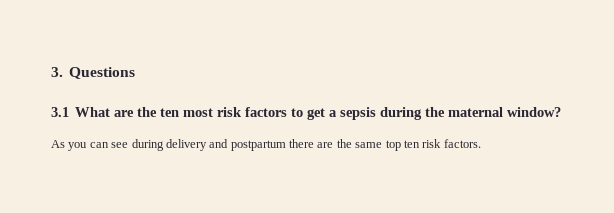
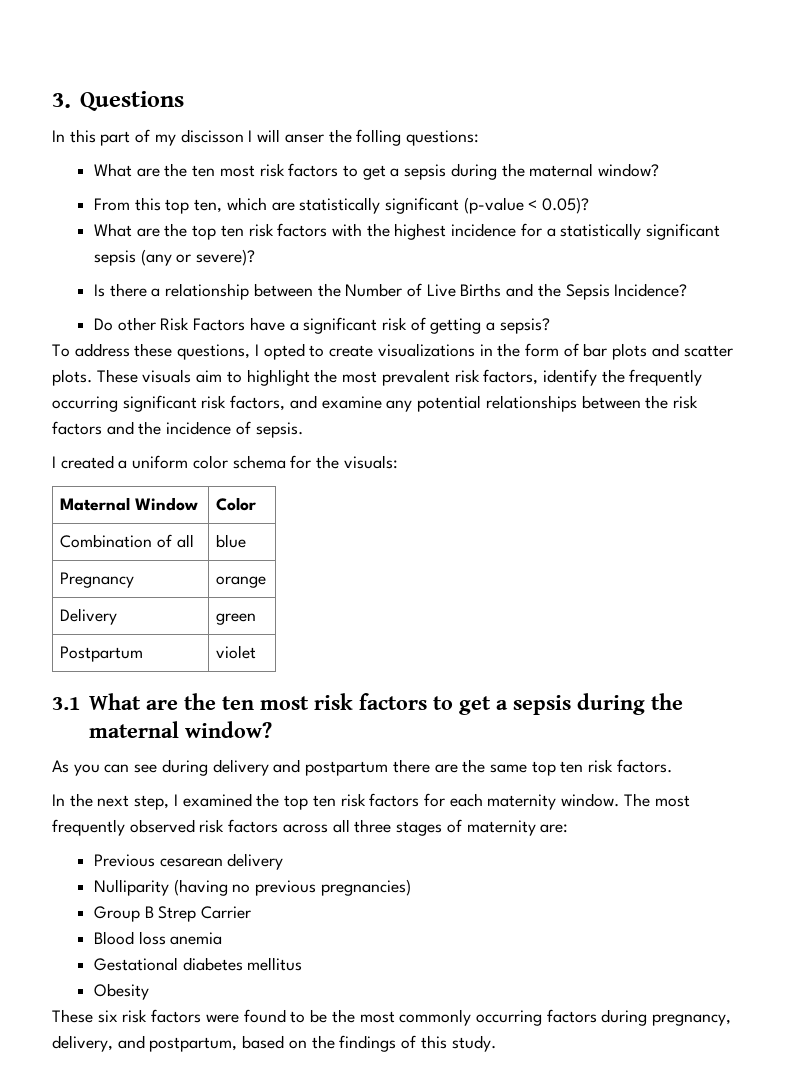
(136, 73) none -> [52,129,479,146] [93,163,660,180] [93,197,590,214] [93,223,721,240] [93,249,256,266] [93,283,688,300] [93,317,550,334] [52,343,733,360] [52,369,703,386] [52,395,698,412] [52,421,303,438] [52,455,398,469] [60,497,198,511] [216,497,257,511] [60,534,194,548] [216,534,247,548] [60,572,135,588] [216,576,267,588] [60,608,118,625] [216,613,257,625] [60,646,144,662] [216,645,257,659] // In this part of my discisson I will anser the folling questions: // What are the ten most risk factors to get a sepsis during the maternal window? // From this top ten, which are statistically significant (p-value < 0.05)? // What are the top ten risk factors with the highest incidence for a statistically significant sepsis (any or severe)? // Is there a relationship between the Number of Live Births and the Sepsis Incidence? // Do other Risk Factors have a significant risk of getting a sepsis? // To address these questions, I opted to create visualizations in the form of bar plots and scatter plots. These visuals aim to highlight the most prevalent risk factors, identify the frequently occurring significant risk factors, and examine any potential relationships between the risk factors and the incidence of sepsis. // I created a uniform color schema for the visuals: // Maternal Window | Color // Combination of all | blue // Pregnancy | orange // Delivery | green // Postpartum | violet
(481, 143) none -> [52,793,690,810] [52,819,569,836] [93,853,284,870] [93,879,411,896] [93,906,252,922] [93,931,223,945] [93,957,303,971] [93,983,149,1000] [52,1009,732,1026] [52,1035,496,1052] // In the next step, I examined the top ten risk factors for each maternity window. The most frequently observed risk factors across all three stages of maternity are: // Previous cesarean delivery // Nulliparity (having no previous pregnancies) // Group B Strep Carrier // Blood loss anemia // Gestational diabetes mellitus // Obesity // These six risk factors were found to be the most commonly occurring factors during pregnancy, delivery, and postpartum, based on the findings of this study.

